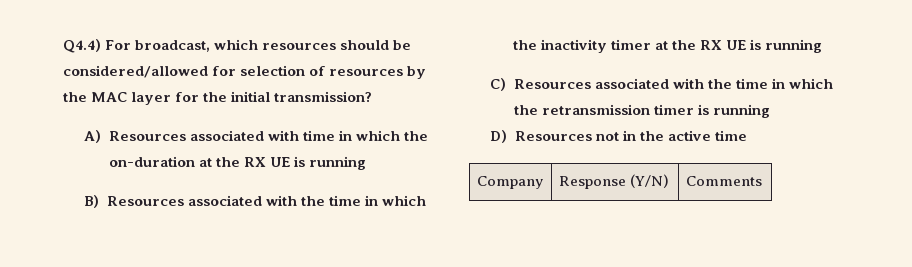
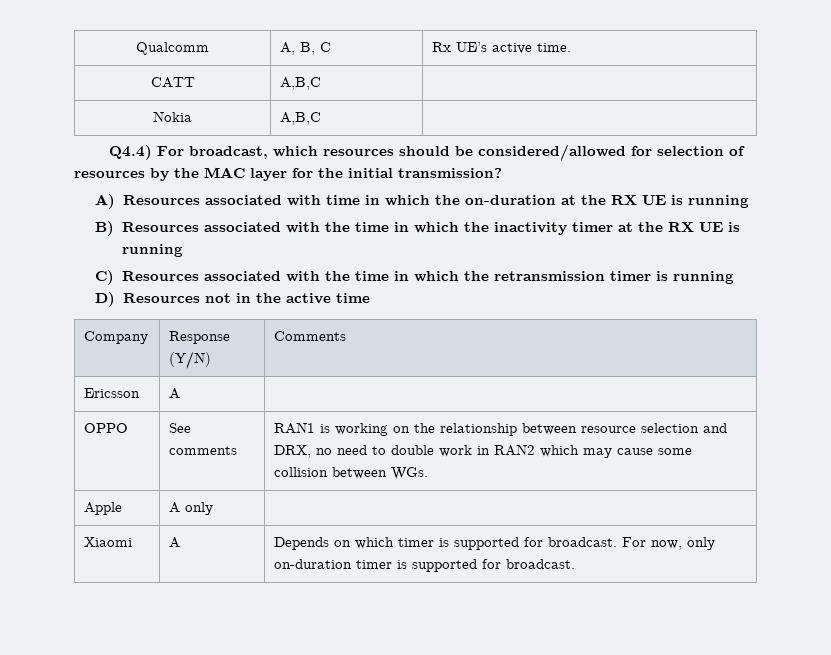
(63, 46) none -> [136,42,209,55] [280,42,332,55] [432,42,572,54] [150,77,195,88] [280,77,322,90] [153,111,192,122] [280,112,322,125] Qualcomm | A, B, C | Rx UE’s active time. // CATT | A,B,C | // Nokia | A,B,C | //
(762, 181) none -> [84,388,141,398] [169,388,181,399] [84,423,129,433] [169,423,192,433] [169,446,238,455] [274,422,728,436] [274,444,693,458] [274,467,429,480] [84,502,123,515] [169,502,214,515] [84,537,133,547] [169,537,181,548] [274,537,716,550] [274,559,576,572] // Ericsson | A | // OPPO | See comments | RAN1 is working on the relationship between resource selection and DRX, no need to double work in RAN2 which may cause some collision between WGs. // Apple | A only | // Xiaomi | A | Depends on which timer is supported for broadcast. For now, only on-duration timer is supported for broadcast.

